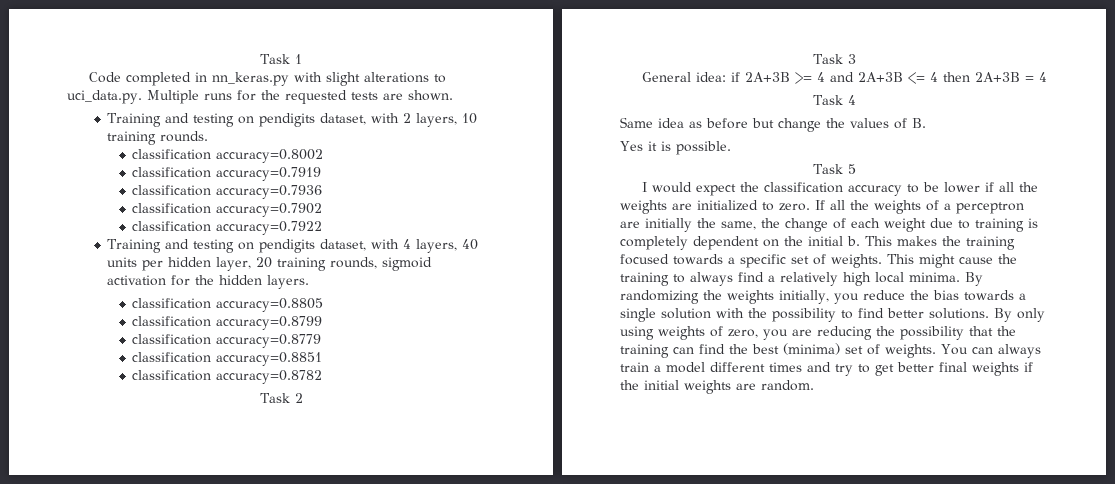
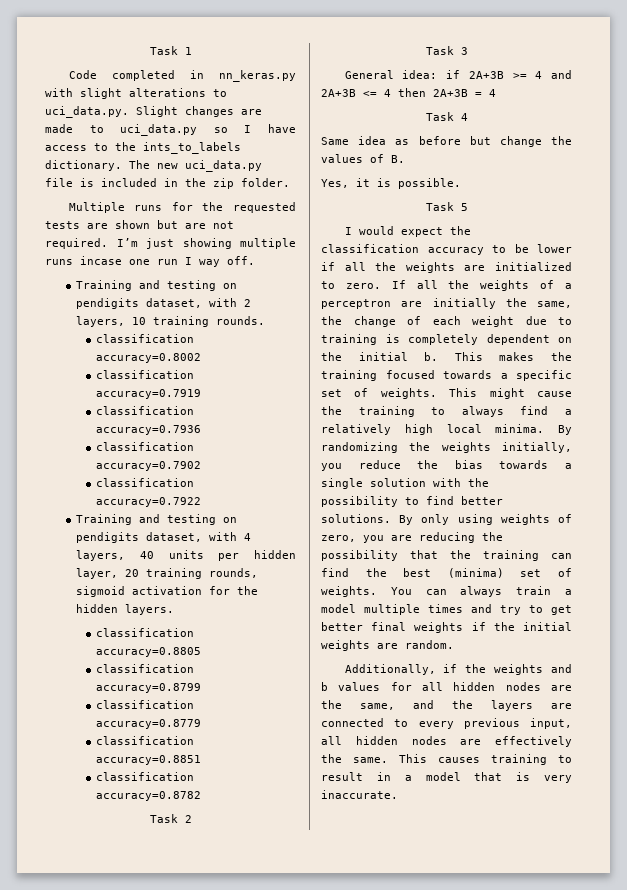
(142, 97) none -> [136,106,262,117] [45,124,296,136] [45,142,241,154] [45,160,262,172] [45,178,290,189] Slight changes are made to uci_data.py so I have access to the ints_to_labels dictionary. The new uci_data.py file is included in the zip folder. //
[407,90,453,101] shown. -> [115,220,234,229] [45,238,296,249] [45,256,255,267] shown but are not required. I’m just showing multiple runs incase one run I way off.
[620,141,643,151] Yes -> [321,179,349,188] Yes,
[710,362,765,372] different -> [364,604,420,615] multiple
(814, 385) none -> [344,664,572,675] [321,682,572,691] [321,700,572,711] [321,718,572,729] [321,736,572,747] [321,754,572,765] [321,772,572,783] [321,790,398,799] // Additionally, if the weights and b values for all hidden nodes are the same, and the layers are connected to every previous input, all hidden nodes are effectively the same. This causes training to result in a model that is very inaccurate.

